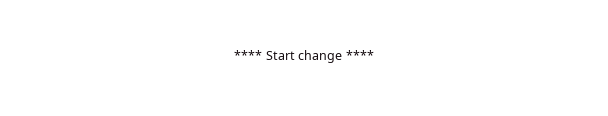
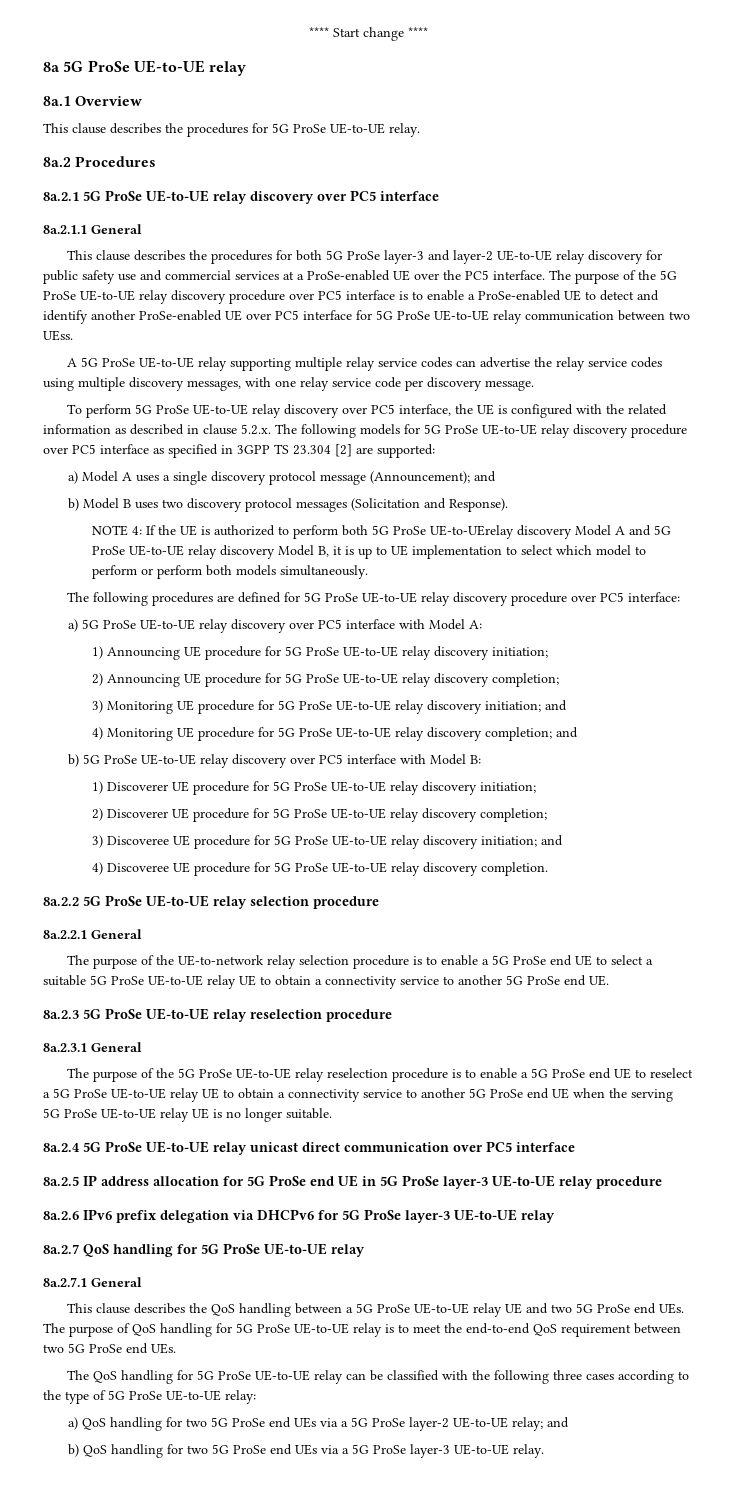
(374, 55) none -> [43,60,247,76] [43,96,143,106] [43,123,420,137] [43,156,157,167] [43,190,439,204] [43,224,142,234] [66,250,662,264] [43,270,677,284] [43,290,659,304] [43,310,690,324] [43,330,73,341] [66,357,662,371] [43,377,534,391] [66,404,667,418] [43,424,687,438] [43,444,435,458] [67,471,496,485] [67,498,508,512] [92,525,672,539] [92,545,647,559] [92,565,369,579] [66,592,680,606] [67,619,482,633] [92,646,549,660] [92,673,560,687] [92,700,568,714] [92,727,579,741] [67,754,481,768] [92,781,537,795] [92,808,548,822] [92,835,564,849] [92,862,549,876] [43,895,379,909] [43,929,142,939] [66,955,653,969] [43,975,609,989] [43,1008,392,1022] [43,1042,142,1052] [66,1068,693,1082] [43,1088,673,1102] [43,1108,332,1122] [43,1141,575,1155] [43,1175,662,1189] [43,1209,555,1223] [43,1243,365,1257] [43,1277,142,1287] [66,1303,684,1317] [43,1323,681,1337] [43,1343,176,1354] [66,1370,689,1384] [43,1390,256,1404] [67,1417,569,1431] [67,1444,544,1458] // 8a 5G ProSe UE-to-UE relay // 8a.1 Overview // This clause describes the procedures for 5G ProSe UE-to-UE relay. // 8a.2 Procedures // 8a.2.1 5G ProSe UE-to-UE relay discovery over PC5 interface // 8a.2.1.1 General // This clause describes the procedures for both 5G ProSe layer-3 and layer-2 UE-to-UE relay discovery for public safety use and commercial services at a ProSe-enabled UE over the PC5 interface. The purpose of the 5G ProSe UE-to-UE relay discovery procedure over PC5 interface is to enable a ProSe-enabled UE to detect and identify another ProSe-enabled UE over PC5 interface for 5G ProSe UE-to-UE relay communication between two UEss. // A 5G ProSe UE-to-UE relay supporting multiple relay service codes can advertise the relay service codes using multiple discovery messages, with one relay service code per discovery message. // To perform 5G ProSe UE-to-UE relay discovery over PC5 interface, the UE is configured with the related information as described in clause 5.2.x. The following models for 5G ProSe UE-to-UE relay discovery procedure over PC5 interface as specified in 3GPP TS 23.304 [2] are supported: // a) Model A uses a single discovery protocol message (Announcement); and // b) Model B uses two discovery protocol messages (Solicitation and Response). // NOTE 4: If the UE is authorized to perform both 5G ProSe UE-to-UErelay discovery Model A and 5G ProSe UE-to-UE relay discovery Model B, it is up to UE implementation to select which model to perform or perform both models simultaneously. // The following procedures are defined for 5G ProSe UE-to-UE relay discovery procedure over PC5 interface: // a) 5G ProSe UE-to-UE relay discovery over PC5 interface with Model A: // 1) Announcing UE procedure for 5G ProSe UE-to-UE relay discovery initiation; // 2) Announcing UE procedure for 5G ProSe UE-to-UE relay discovery completion; // 3) Monitoring UE procedure for 5G ProSe UE-to-UE relay discovery initiation; and // 4) Monitoring UE procedure for 5G ProSe UE-to-UE relay discovery completion; and // b) 5G ProSe UE-to-UE relay discovery over PC5 interface with Model B: // 1) Discoverer UE procedure for 5G ProSe UE-to-UE relay discovery initiation; // 2) Discoverer UE procedure for 5G ProSe UE-to-UE relay discovery completion; // 3) Discoveree UE procedure for 5G ProSe UE-to-UE relay discovery initiation; and // 4) Discoveree UE procedure for 5G ProSe UE-to-UE relay discovery completion. // 8a.2.2 5G ProSe UE-to-UE relay selection procedure // 8a.2.2.1 General // The purpose of the UE-to-network relay selection procedure is to enable a 5G ProSe end UE to select a suitable 5G ProSe UE-to-UE relay UE to obtain a connectivity service to another 5G ProSe end UE. // 8a.2.3 5G ProSe UE-to-UE relay reselection procedure // 8a.2.3.1 General // The purpose of the 5G ProSe UE-to-UE relay reselection procedure is to enable a 5G ProSe end UE to reselect a 5G ProSe UE-to-UE relay UE to obtain a connectivity service to another 5G ProSe end UE when the serving 5G ProSe UE-to-UE relay UE is no longer suitable. // 8a.2.4 5G ProSe UE-to-UE relay unicast direct communication over PC5 interface // 8a.2.5 IP address allocation for 5G ProSe end UE in 5G ProSe layer-3 UE-to-UE relay procedure // 8a.2.6 IPv6 prefix delegation via DHCPv6 for 5G ProSe layer-3 UE-to-UE relay // 8a.2.7 QoS handling for 5G ProSe UE-to-UE relay // 8a.2.7.1 General // This clause describes the QoS handling between a 5G ProSe UE-to-UE relay UE and two 5G ProSe end UEs. The purpose of QoS handling for 5G ProSe UE-to-UE relay is to meet the end-to-end QoS requirement between two 5G ProSe end UEs. // The QoS handling for 5G ProSe UE-to-UE relay can be classified with the following three cases according to the type of 5G ProSe UE-to-UE relay: // a) QoS handling for two 5G ProSe end UEs via a 5G ProSe layer-2 UE-to-UE relay; and // b) QoS handling for two 5G ProSe end UEs via a 5G ProSe layer-3 UE-to-UE relay.

